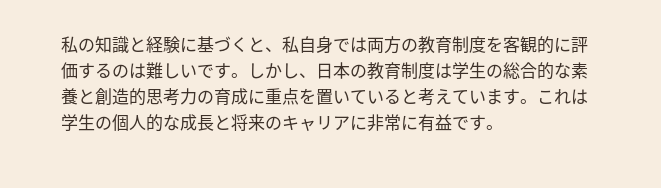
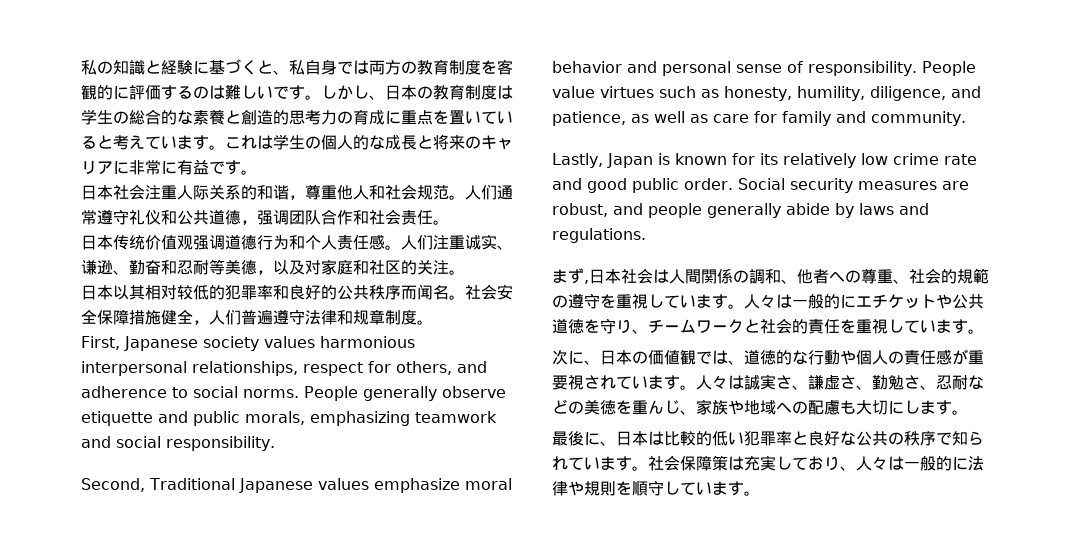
(503, 127) none -> [81,184,513,200] [81,209,449,225] [81,234,513,250] [81,259,465,275] [81,284,513,300] [81,309,433,325] [81,336,415,351] [81,361,487,376] [81,386,506,401] [81,411,497,426] [81,436,275,451] [81,478,512,493] [552,61,976,76] [552,86,981,101] [552,111,966,126] [552,153,977,168] [552,178,969,193] [552,203,929,218] [552,228,646,243] [552,268,989,284] [552,293,984,309] [552,318,984,334] [552,349,984,365] [552,374,984,390] [552,399,968,415] [552,431,984,446] [552,455,984,471] [552,480,760,496] // 日本社会注重人际关系的和谐，尊重他人和社会规范。人们通常遵守礼仪和公共道德，强调团队合作和社会责任。 // 日本传统价值观强调道德行为和个人责任感。人们注重诚实、谦逊、勤奋和忍耐等美德，以及对家庭和社区的关注。 // 日本以其相对较低的犯罪率和良好的公共秩序而闻名。社会安全保障措施健全，人们普遍遵守法律和规章制度。 // First, Japanese society values harmonious interpersonal relationships, respect for others, and adherence to social norms. People generally observe etiquette and public morals, emphasizing teamwork and social responsibility. // Second, Traditional Japanese values emphasize moral behavior and personal sense of responsibility. People value virtues such as honesty, humility, diligence, and patience, as well as care for family and community. // Lastly, Japan is known for its relatively low crime rate and good public order. Social security measures are robust, and people generally abide by laws and regulations. // まず,日本社会は人間関係の調和、他者への尊重、社会的規範の遵守を重視しています。人々は一般的にエチケットや公共道徳を守り、チームワークと社会的責任を重視しています。 // 次に、日本の価値観では、道徳的な行動や個人の責任感が重要視されています。人々は誠実さ、謙虚さ、勤勉さ、忍耐などの美徳を重んじ、家族や地域への配慮も大切にします。 // 最後に、日本は比較的低い犯罪率と良好な公共の秩序で知られています。社会保障策は充実しており、人々は一般的に法律や規則を順守しています。

